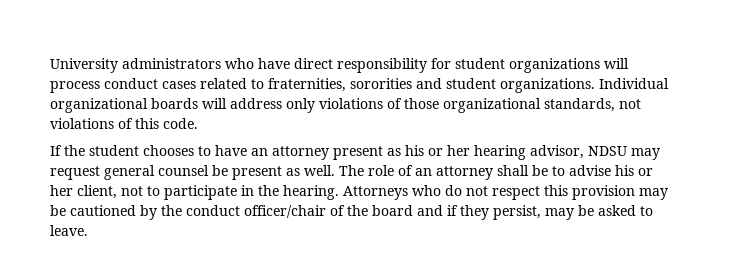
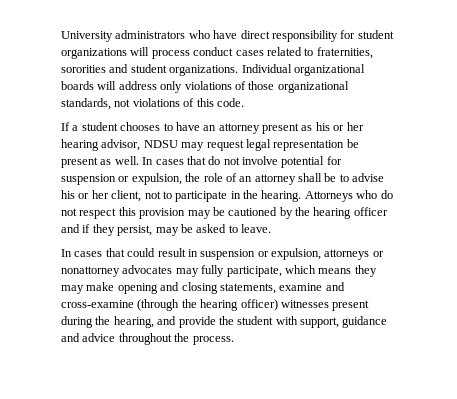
[64,145,85,156] the -> [72,125,79,131] a
[104,165,209,180] general counsel -> [245,139,345,151] legal representation
[339,165,364,176] The -> [142,156,342,168] [61,173,201,185] In cases that do not involve potential for suspension or expulsion, the
[186,205,413,218] conduct officer/chair of the board -> [313,207,388,219] hearing officer
(88, 230) none -> [61,248,384,260] [61,265,377,277] [61,282,345,294] [61,299,370,311] [61,316,388,328] [61,333,234,345] // In cases that could result in suspension or expulsion, attorneys or nonattorney advocates may fully participate, which means they may make opening and closing statements, examine and cross-examine (through the hearing officer) witnesses present during the hearing, and provide the student with support, guidance and advice throughout the process.

